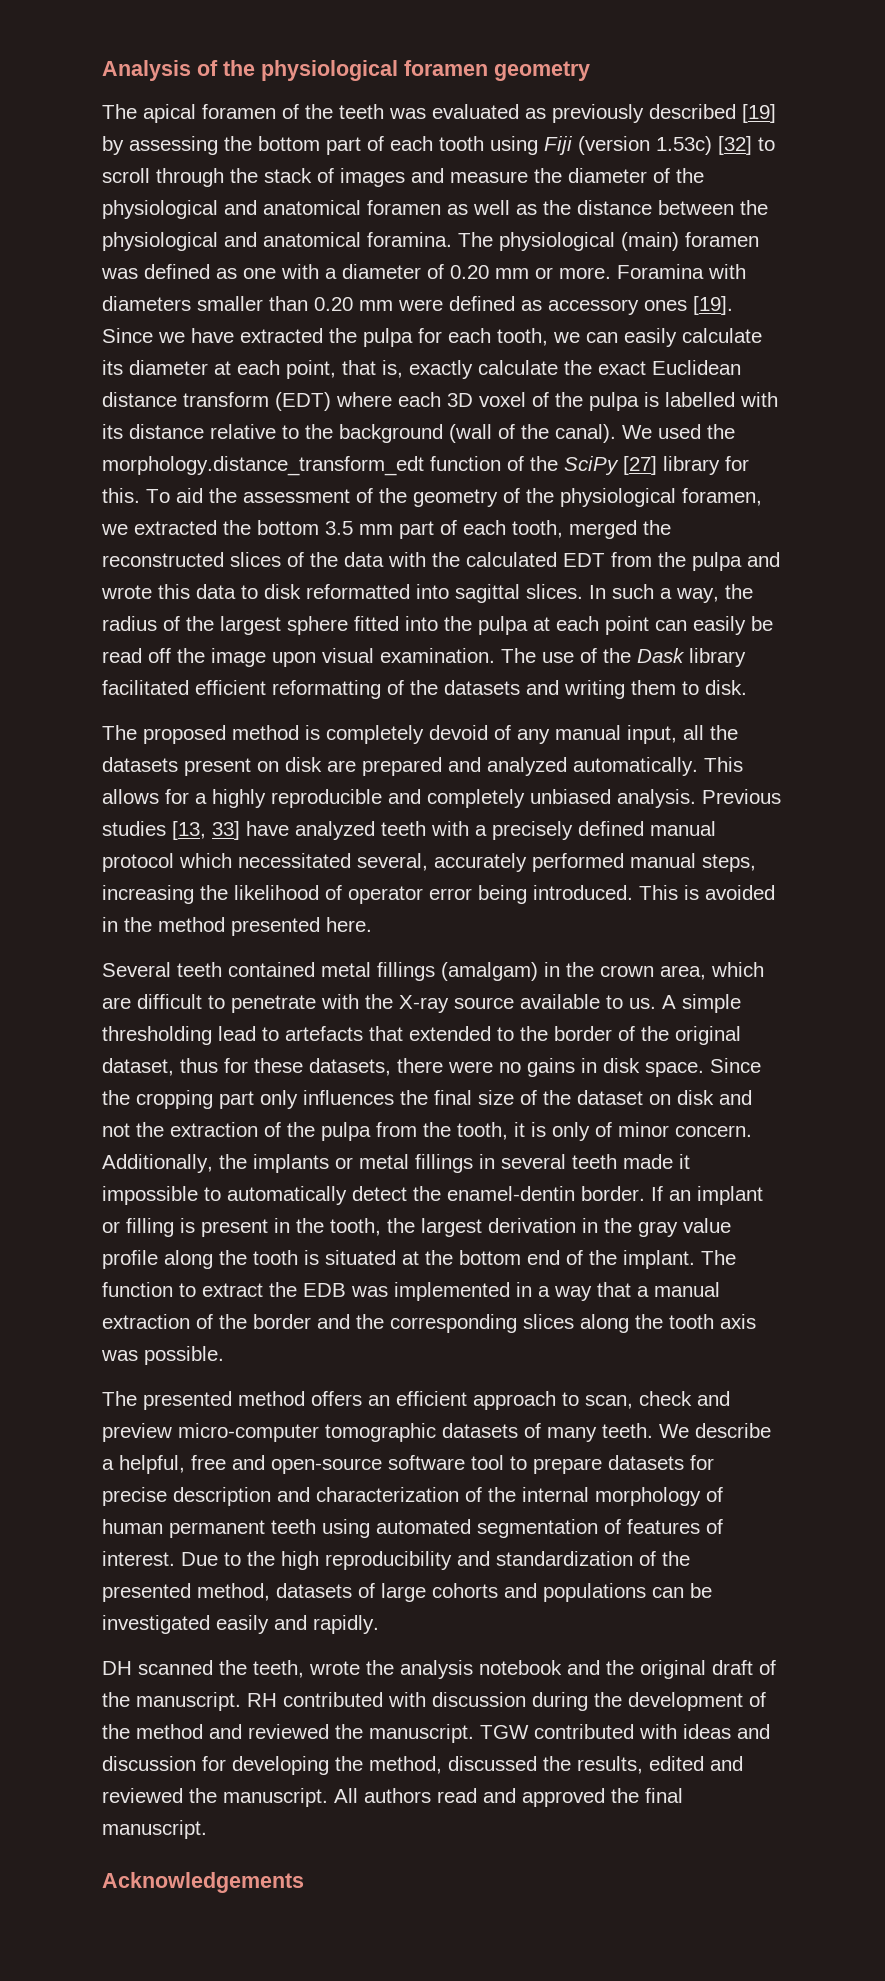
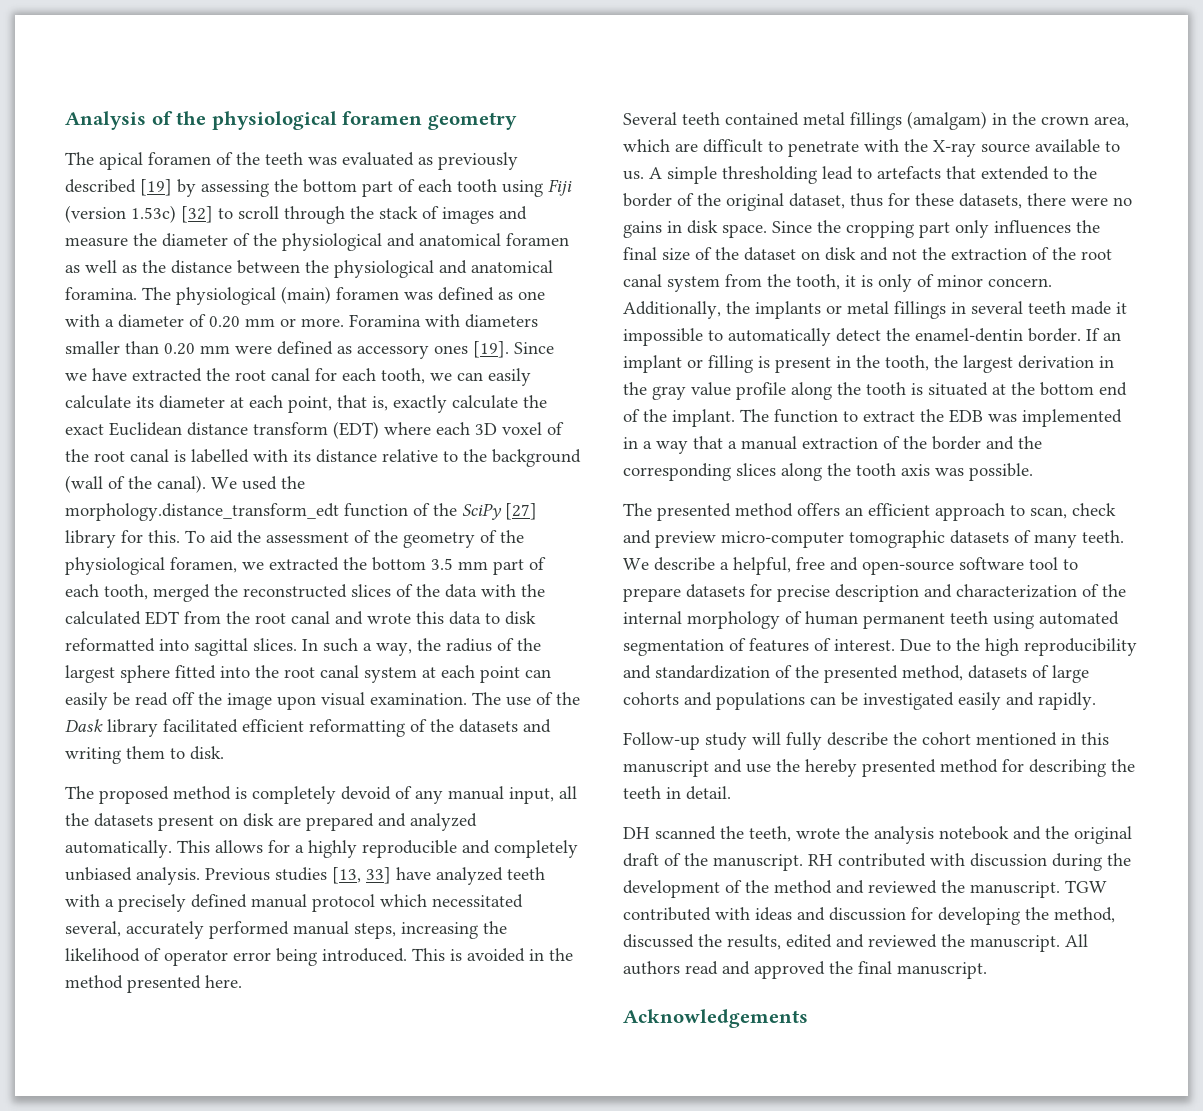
[363,328,413,347] pulpa -> [235,368,310,381] root canal
[589,392,639,411] pulpa -> [94,449,169,462] root canal
[692,552,742,571] pulpa -> [255,611,330,624] root canal
[478,616,528,635] pulpa -> [284,665,417,683] root canal system
[321,1122,371,1141] pulpa -> [1081,249,1112,260] [623,274,720,292] root canal system
(379, 1624) none -> [623,732,1109,750] [623,759,1135,777] [623,786,731,800] // Follow-up study will fully describe the cohort mentioned in this manuscript and use the hereby presented method for describing the teeth in detail.

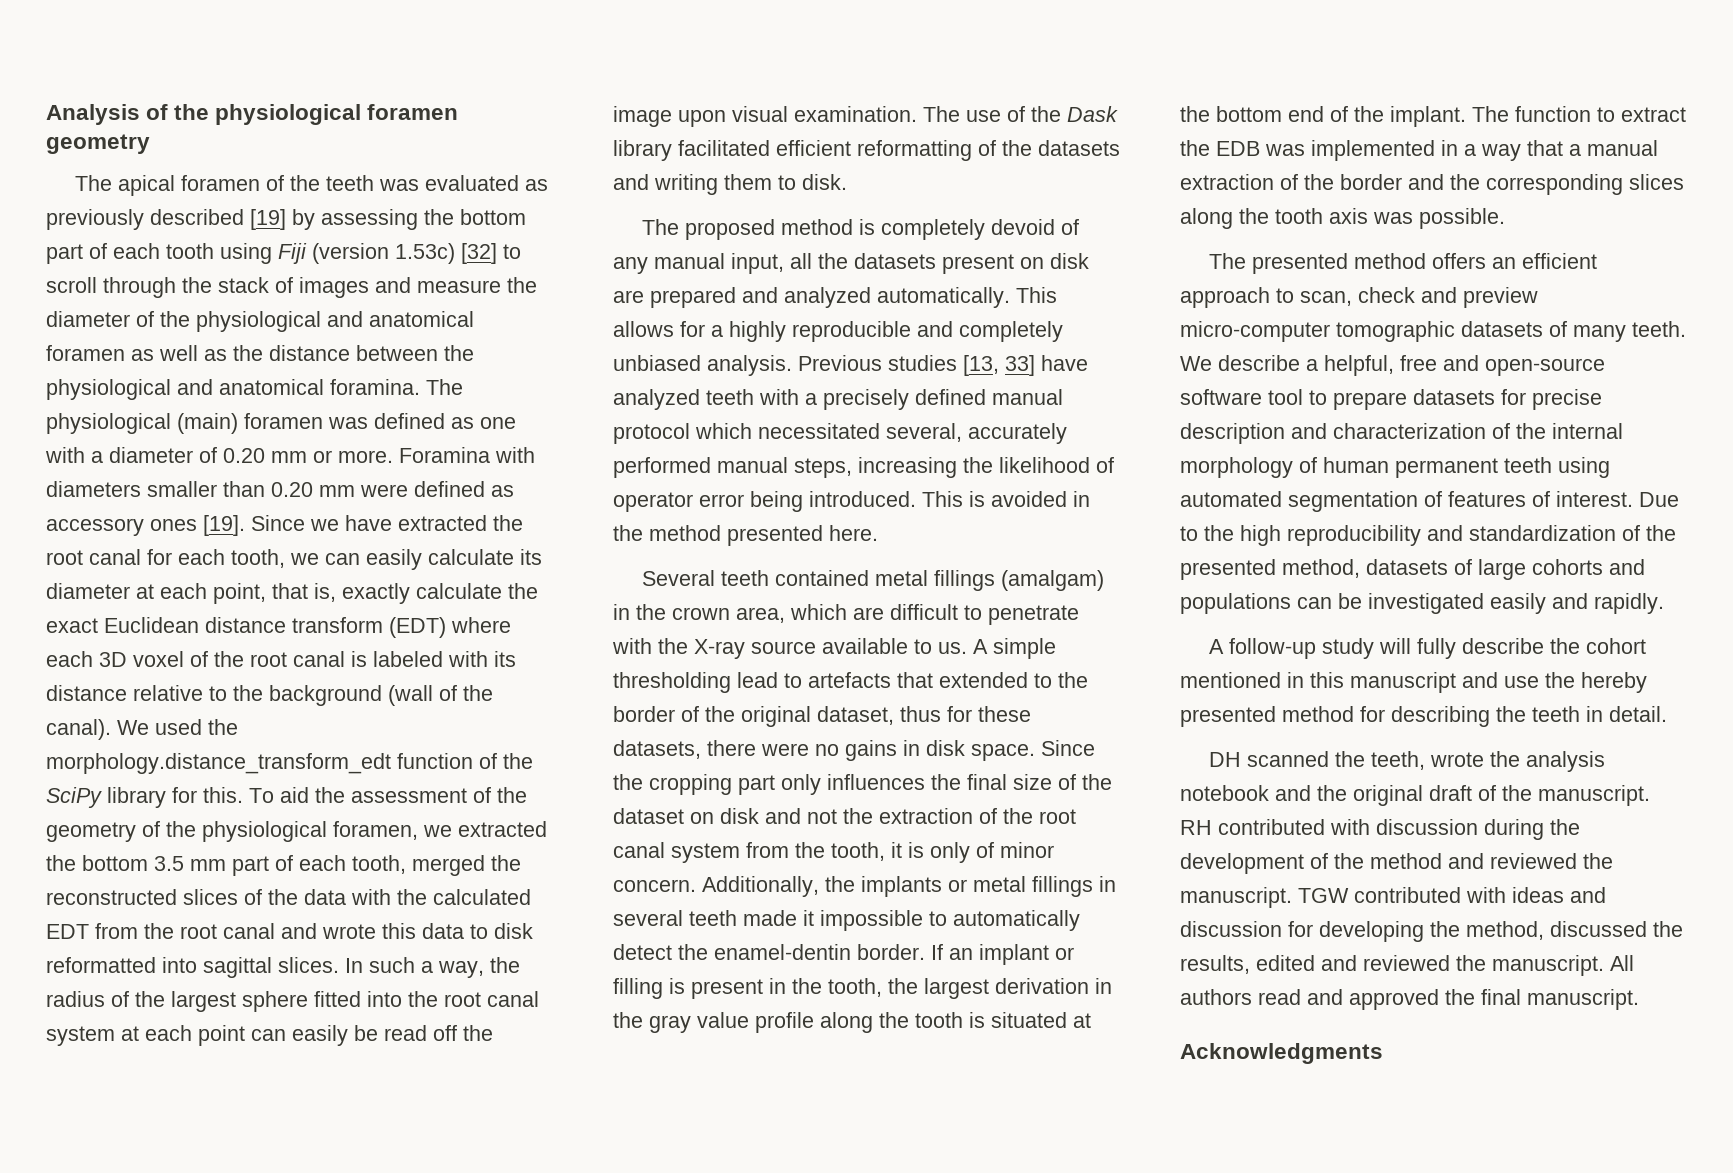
[191,449,249,463] labelled -> [373,651,443,667] labeled
[505,503,537,520] [27] -> (102, 797) none
[623,732,700,750] Follow-up -> [1209,638,1317,659] A follow-up
[623,1009,808,1028] Acknowledgements -> [1180,1043,1383,1064] Acknowledgments

